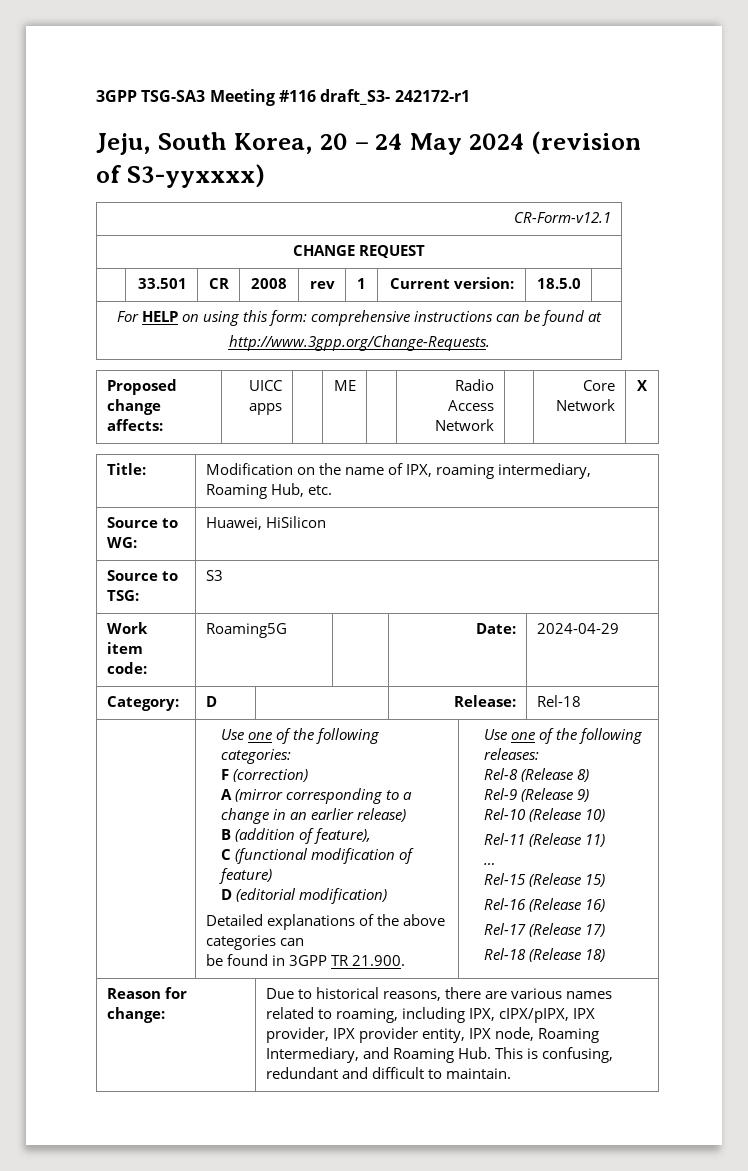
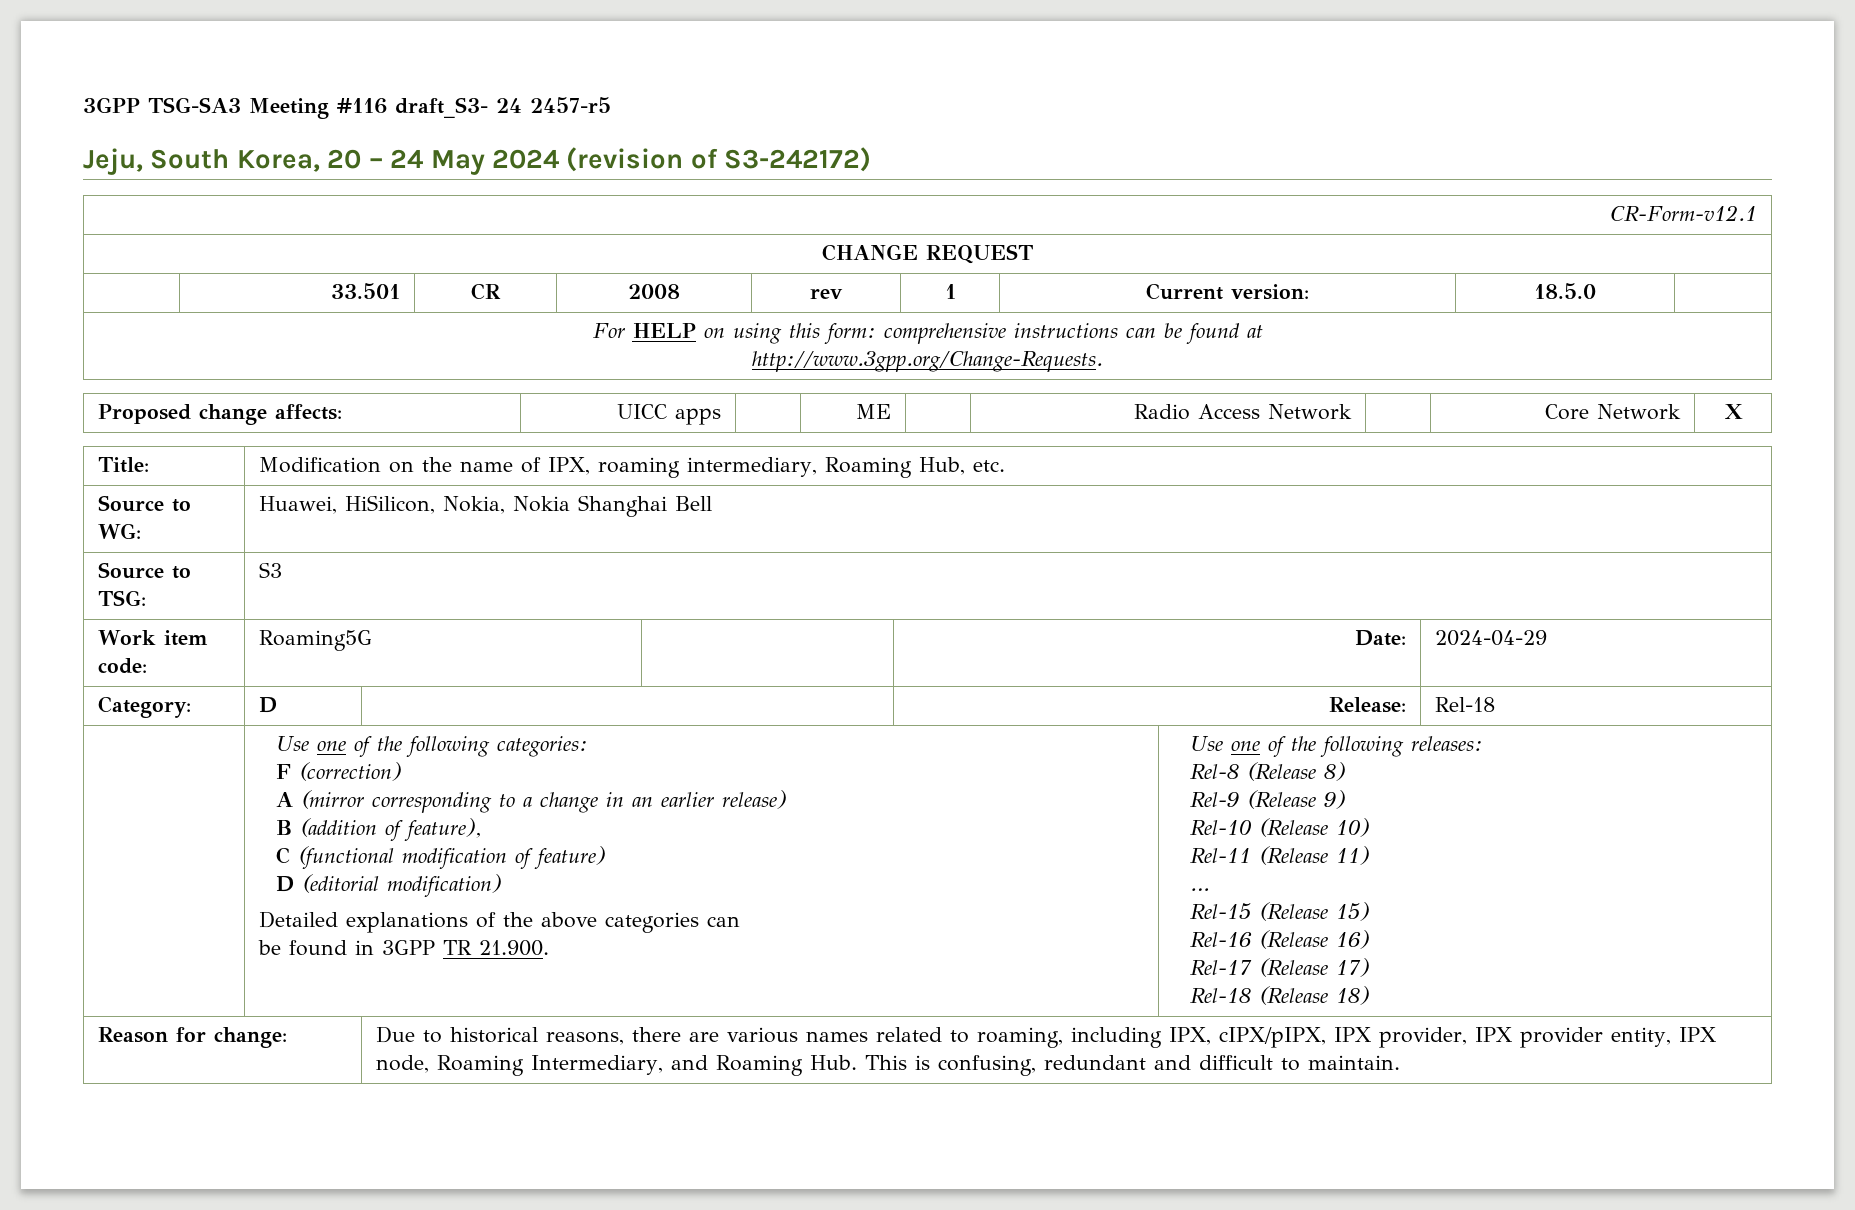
[394,90,470,102] 242172-r1 -> [496,97,611,113] 24 2457-r5
[126,164,265,188] S3-yyxxxx) -> [724,147,872,172] S3-242172)
[265,516,326,528] HiSilicon -> [345,495,713,517] HiSilicon, Nokia, Nokia Shanghai Bell

